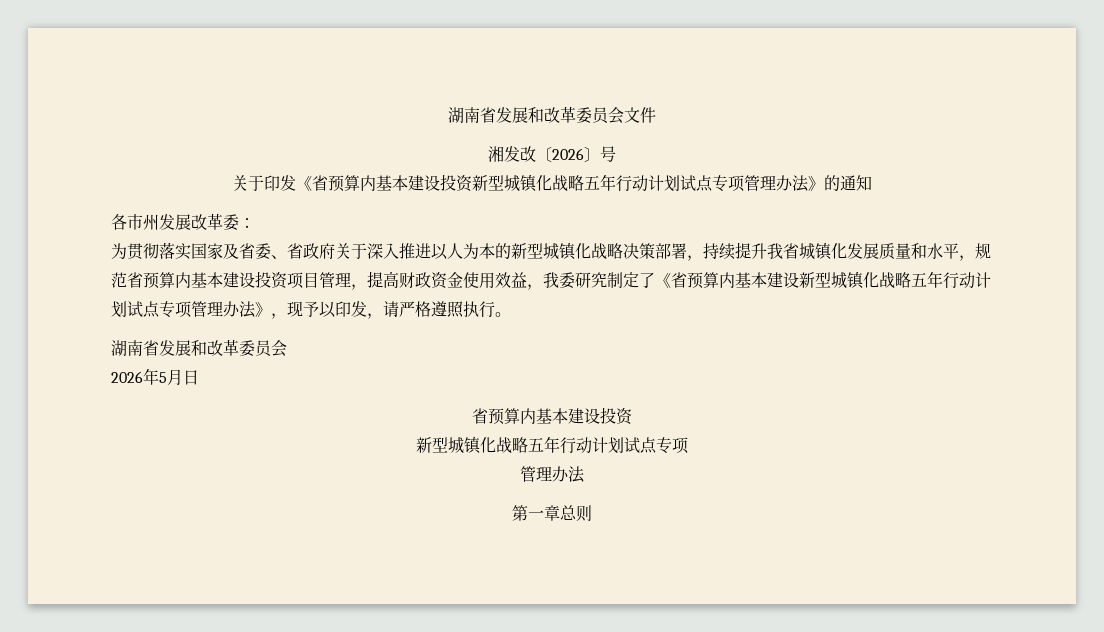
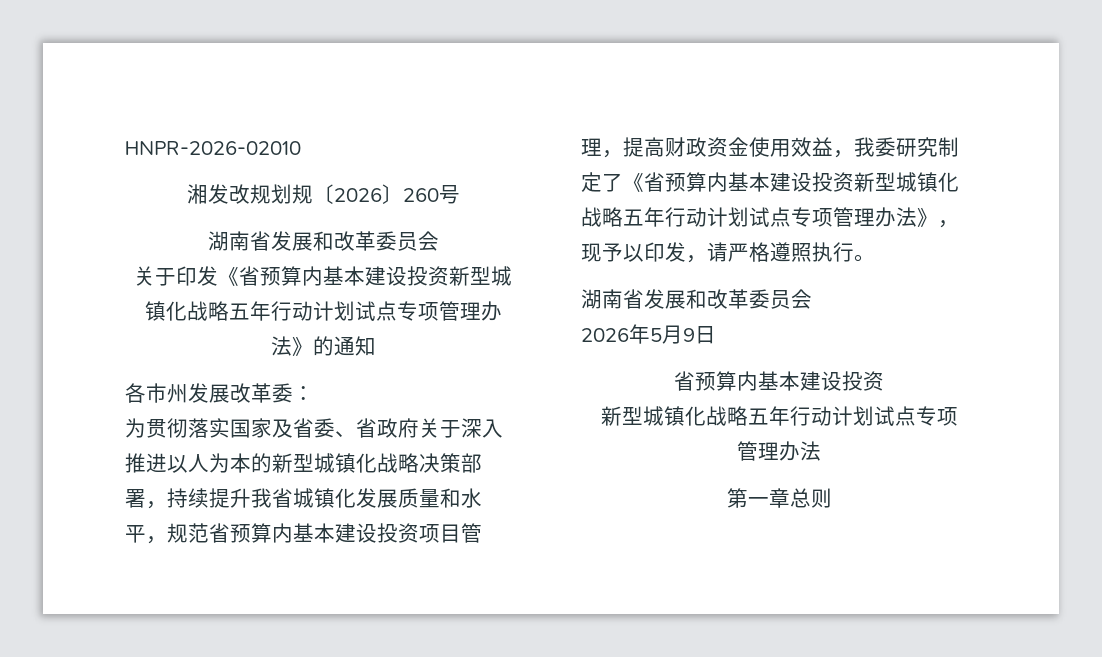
[448,106,656,124] [488,146,616,162] 湖南省发展和改革委员会文件 // 湘发改〔2026〕号 -> [125,141,301,155] [186,184,460,204] [207,231,439,251] HNPR-2026-02010 // 湘发改规划规〔2026〕260号 // 湖南省发展和改革委员会
(799, 280) none -> [812,172,854,192] 投资
(183, 377) none -> [683,328,695,342] 9

